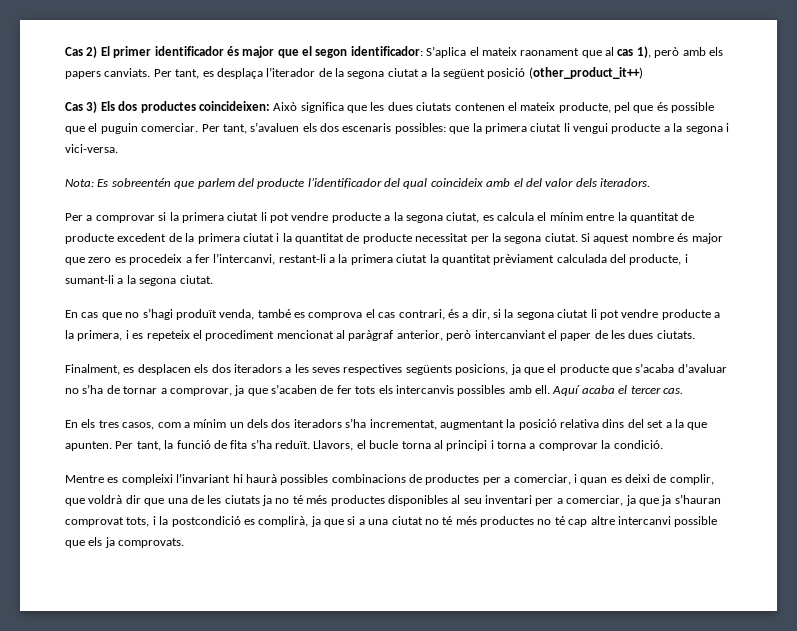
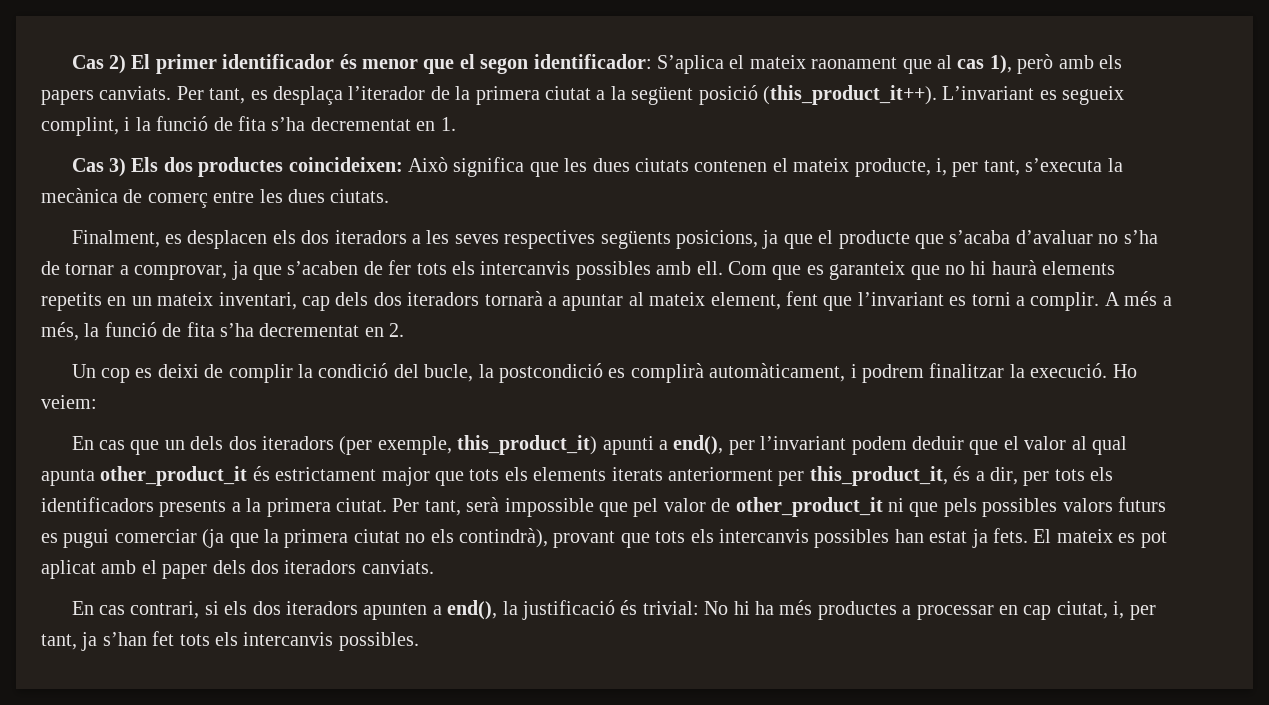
[242,46,275,58] major -> [361,59,418,69] menor
[347,71,385,79] segona -> [475,86,540,105] primera
[528,67,643,79] (other_product_it++) -> [762,85,1125,105] [41,116,456,136] (this_product_it++). L’invariant es segueix complint, i la funció de fita s’ha decrementat en 1.
[614,102,715,113] [65,122,729,134] [65,144,118,153] [65,177,650,189] [65,212,695,223] [65,233,723,244] [65,253,688,265] [65,275,213,286] [65,308,720,320] [65,330,608,341] pel que és possible que el puguin comerciar. Per tant, s’avaluen els dos escenaris possibles: que la primera ciutat li vengui producte a la segona i vici-versa. // Nota: Es sobreentén que parlem del producte l’identificador del qual coincideix amb el del valor dels iteradors. // Per a comprovar si la primera ciutat li pot vendre producte a la segona ciutat, es calcula el mínim entre la quantitat de producte excedent de la primera ciutat i la quantitat de producte necessitat per la segona ciutat. Si aquest nombre és major que zero es procedeix a fer l’intercanvi, restant-li a la primera ciutat la quantitat prèviament calculada del producte, i sumant-li a la segona ciutat. // En cas que no s’hagi produït venda, també es comprova el cas contrari, és a dir, si la segona ciutat li pot vendre producte a la primera, i es repeteix el procediment mencionat al paràgraf anterior, però intercanviant el paper de -> [935,158,1123,177] [41,188,255,208] i, per tant, s’executa la mecànica de comerç entre
[552,385,683,396] [65,418,708,430] [65,439,663,451] [65,473,714,485] [65,494,721,506] [65,516,718,527] [65,537,185,548] Aquí acaba el tercer cas. // En els tres casos, com a mínim un dels dos iteradors s’ha incrementat, augmentant la posició relativa dins del set a la que apunten. Per tant, la funció de fita s’ha reduït. Llavors, el bucle torna al principi i torna a comprovar la condició. // Mentre es compleixi l’invariant hi haurà possibles combinacions de productes per a comerciar, i quan es deixi de complir, que voldrà dir que una de les ciutats ja no té més productes disponibles al seu inventari per a comerciar, ja que ja s’hauran comprovat tots, i la postcondició es complirà, ja que si a una ciutat no té més productes no té cap altre intercanvi possible que els ja comprovats. -> [727,260,1116,280] [41,291,1172,311] [41,322,405,341] [71,363,1137,383] [41,395,97,409] [71,435,1127,455] [41,466,1114,486] [41,497,1166,517] [41,528,1167,548] [41,560,434,579] [71,600,1156,620] [41,631,419,651] Com que es garanteix que no hi haurà elements repetits en un mateix inventari, cap dels dos iteradors tornarà a apuntar al mateix element, fent que l’invariant es torni a complir. A més a més, la funció de fita s’ha decrementat en 2. // Un cop es deixi de complir la condició del bucle, la postcondició es complirà automàticament, i podrem finalitzar la execució. Ho veiem: // En cas que un dels dos iteradors (per exemple, this_product_it) apunti a end(), per l’invariant podem deduir que el valor al qual apunta other_product_it és estrictament major que tots els elements iterats anteriorment per this_product_it, és a dir, per tots els identificadors presents a la primera ciutat. Per tant, serà impossible que pel valor de other_product_it ni que pels possibles valors futurs es pugui comerciar (ja que la primera ciutat no els contindrà), provant que tots els intercanvis possibles han estat ja fets. El mateix es pot aplicat amb el paper dels dos iteradors canviats. // En cas contrari, si els dos iteradors apunten a end(), la justificació és trivial: No hi ha més productes a processar en cap ciutat, i, per tant, ja s’han fet tots els intercanvis possibles.

